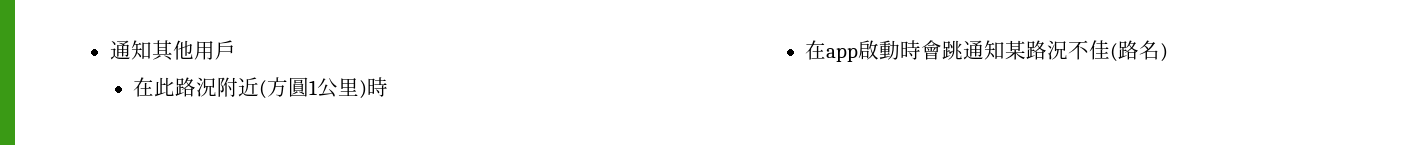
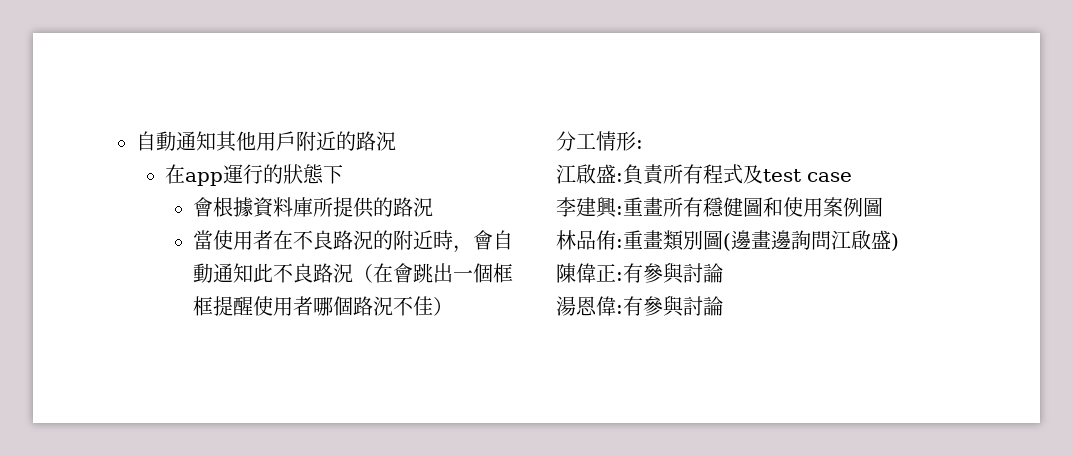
(109, 50) none -> [136,131,177,151] 自動
[133,77,389,99] [805,40,1169,62] // 在此路況附近(方圓1公里)時 // 在app啟動時會跳通知某路況不佳(路名) -> [296,131,397,151] [164,164,343,186] [193,197,434,218] [193,230,514,253] [193,263,514,283] [193,296,454,316] [556,131,643,151] [556,164,852,185] [556,197,883,218] [556,230,899,251] [556,262,723,284] [556,295,723,317] 附近的路況 // 在app運行的狀態下 // 會根據資料庫所提供的路況 // 當使用者在不良路況的附近時，會自動通知此不良路況（在會跳出一個框框提醒使用者哪個路況不佳） // 分工情形: // 江啟盛:負責所有程式及test case // 李建興:重畫所有穩健圖和使用案例圖 // 林品侑:重畫類別圖(邊畫邊詢問江啟盛) // 陳偉正:有參與討論 // 湯恩偉:有參與討論

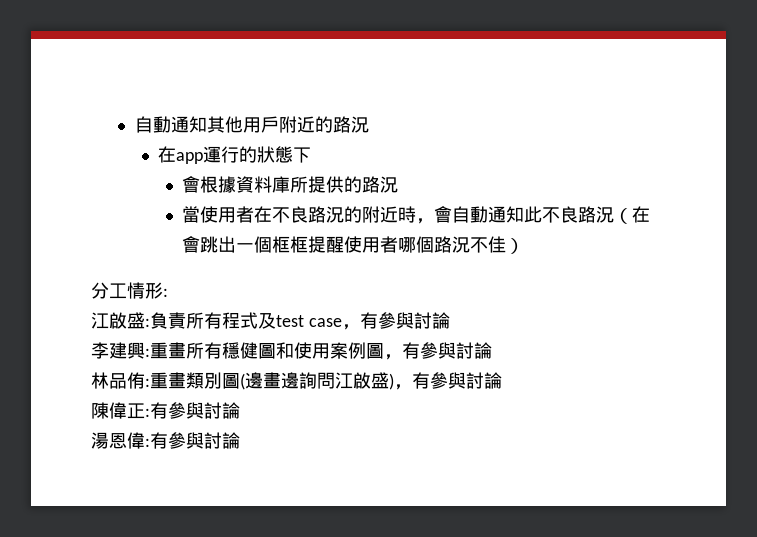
(852, 177) none -> [341,312,450,330] ，有參與討論
(883, 207) none -> [384,342,492,360] ，有參與討論
(899, 242) none -> [394,372,502,390] ，有參與討論

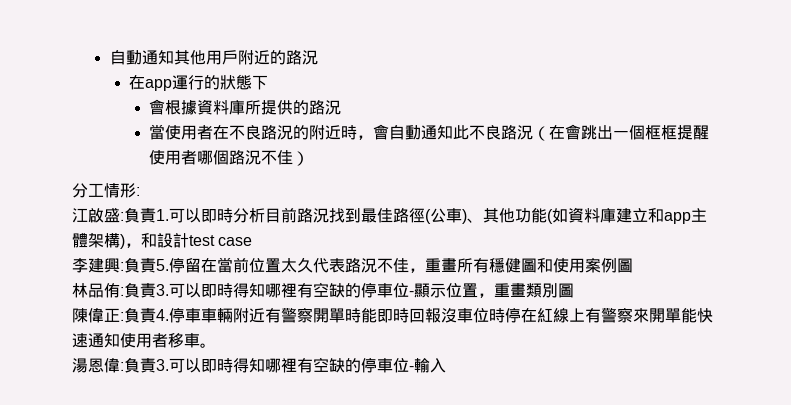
[186,312,276,329] 所有程式及 -> [156,207,707,224] [72,233,189,249] 1.可以即時分析目前路況找到最佳路徑(公車)、其他功能(如資料庫建立和app主體架構)，和設計
[341,312,450,330] ，有參與討論 -> (253, 241) none
(150, 352) none -> [124,257,425,273] 負責5.停留在當前位置太久代表路況不佳，
[384,342,492,360] ，有參與討論 -> (633, 265) none
[150,372,502,390] [91,402,240,419] [91,432,240,449] 重畫類別圖(邊畫邊詢問江啟盛)，有參與討論 // 陳偉正:有參與討論 // 湯恩偉:有參與討論 -> [124,282,574,298] [72,307,713,323] [72,333,216,348] [72,357,446,373] 負責3.可以即時得知哪裡有空缺的停車位-顯示位置，重畫類別圖 // 陳偉正:負責4.停車車輛附近有警察開單時能即時回報沒車位時停在紅線上有警察來開單能快速通知使用者移車。 // 湯恩偉:負責3.可以即時得知哪裡有空缺的停車位-輸入

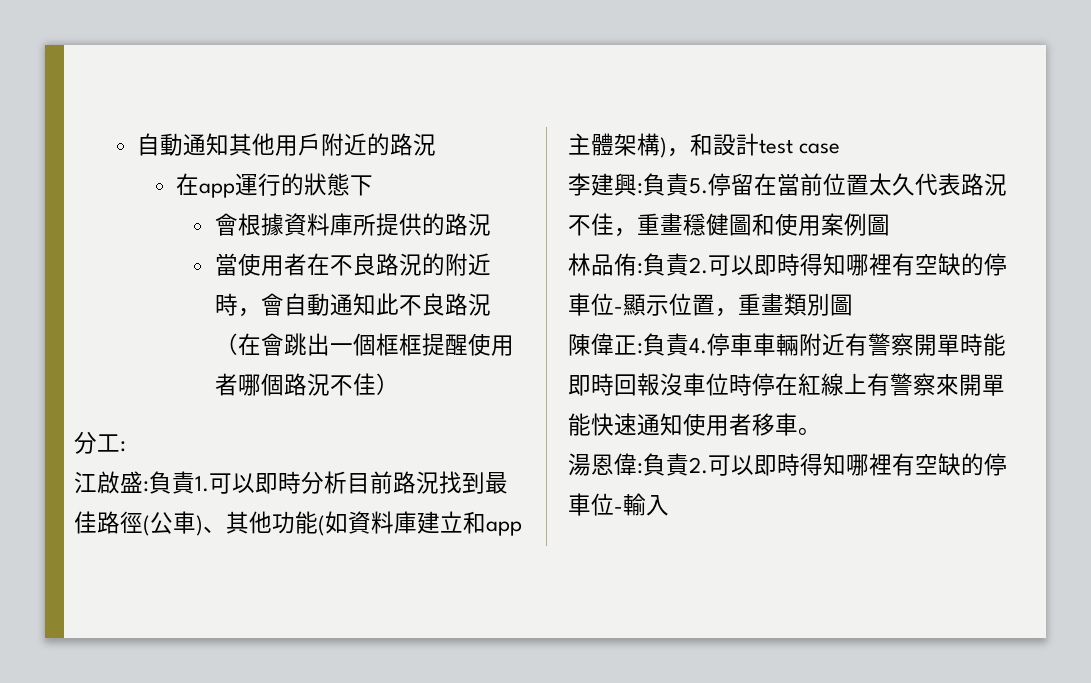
[104,183,136,198] 情形 -> (120, 443) none
[457,258,489,273] 所有 -> (683, 224) none
[156,284,169,296] 3. -> [689,257,708,274] 2.
[156,359,169,371] 3. -> [689,457,708,474] 2.

